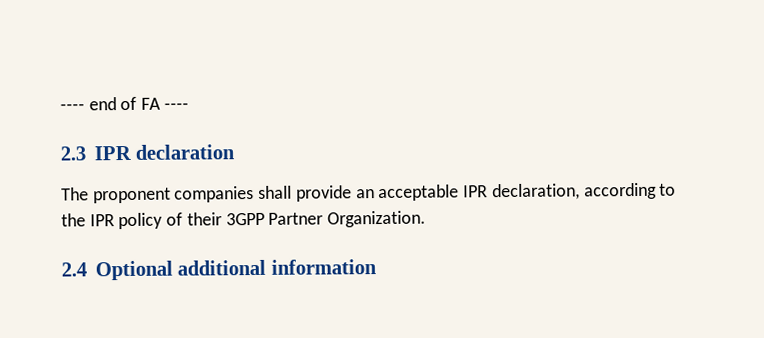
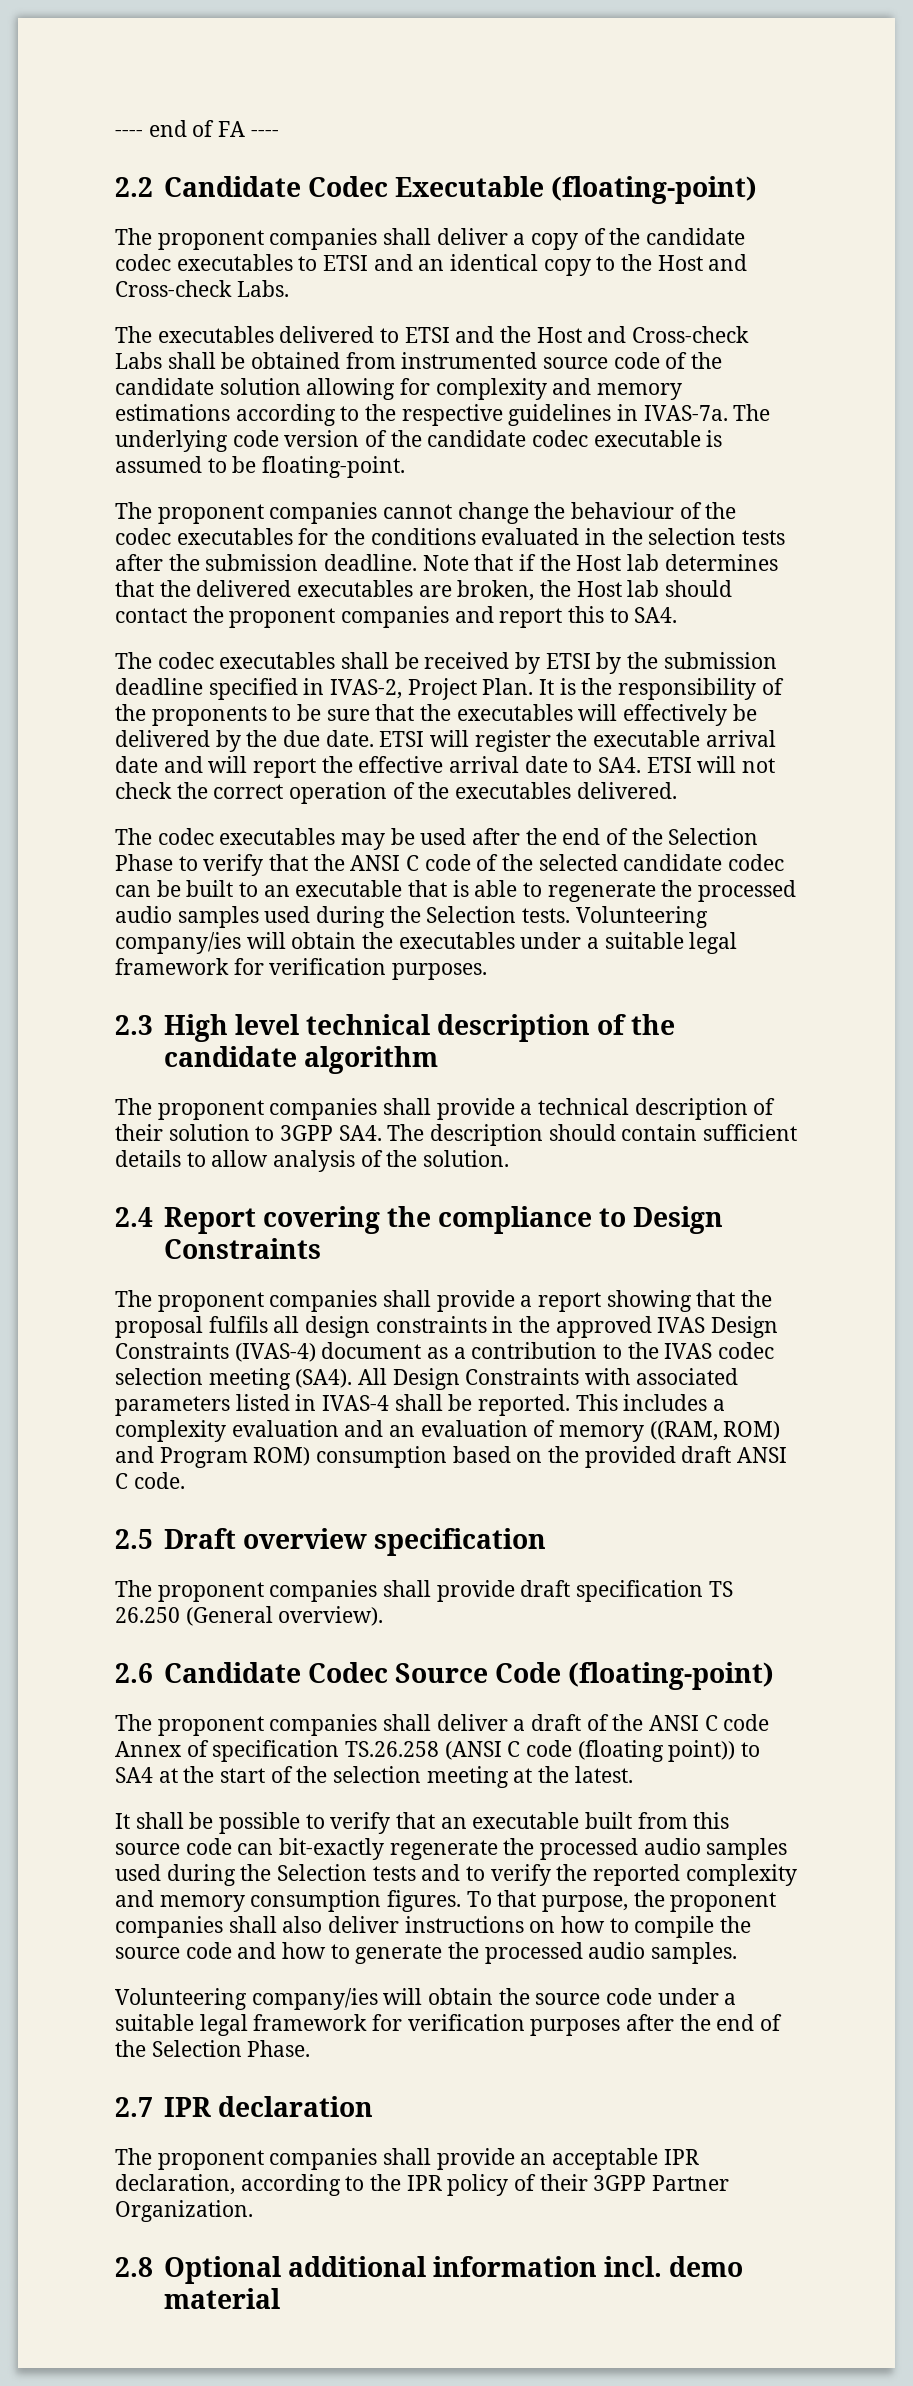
[60,146,86,161] 2.3 -> [115,176,757,204] [115,228,746,250] [115,254,748,276] [115,280,289,297] [115,326,750,343] [115,352,723,369] [115,378,683,400] [115,404,771,426] [115,430,723,452] [115,456,406,478] [115,502,737,524] [115,528,786,545] [115,554,778,571] [115,580,733,601] [115,606,678,628] [115,652,777,674] [115,678,784,700] [115,704,757,726] [115,730,776,752] [115,756,776,778] [115,782,677,804] [115,828,759,850] [115,854,785,876] [115,880,797,902] [115,906,708,928] [115,932,738,954] [115,958,488,980] [115,1014,676,1042] [163,1046,438,1074] [115,1098,776,1120] [115,1124,798,1146] [115,1150,510,1172] [115,1206,724,1234] [163,1238,321,1259] [115,1290,773,1312] [115,1316,779,1338] [115,1342,775,1362] [115,1368,738,1390] [115,1394,726,1416] [115,1420,781,1442] [115,1446,788,1468] [115,1472,185,1489] [115,1528,546,1556] [115,1580,733,1602] [115,1606,384,1626] [115,1662,775,1690] [115,1714,770,1736] [115,1740,761,1762] [115,1766,633,1788] [115,1812,730,1834] [115,1838,788,1860] [115,1864,797,1886] [115,1890,777,1912] [115,1916,752,1938] [115,1942,738,1964] [115,1988,737,2010] [115,2014,783,2036] [115,2040,311,2057] [115,2097,153,2117] 2.2 Candidate Codec Executable (floating-point) // The proponent companies shall deliver a copy of the candidate codec executables to ETSI and an identical copy to the Host and Cross-check Labs. // The executables delivered to ETSI and the Host and Cross-check Labs shall be obtained from instrumented source code of the candidate solution allowing for complexity and memory estimations according to the respective guidelines in IVAS-7a. The underlying code version of the candidate codec executable is assumed to be floating-point. // The proponent companies cannot change the behaviour of the codec executables for the conditions evaluated in the selection tests after the submission deadline. Note that if the Host lab determines that the delivered executables are broken, the Host lab should contact the proponent companies and report this to SA4. // The codec executables shall be received by ETSI by the submission deadline specified in IVAS-2, Project Plan. It is the responsibility of the proponents to be sure that the executables will effectively be delivered by the due date. ETSI will register the executable arrival date and will report the effective arrival date to SA4. ETSI will not check the correct operation of the executables delivered. // The codec executables may be used after the end of the Selection Phase to verify that the ANSI C code of the selected candidate codec can be built to an executable that is able to regenerate the processed audio samples used during the Selection tests. Volunteering company/ies will obtain the executables under a suitable legal framework for verification purposes. // 2.3 High level technical description of the candidate algorithm // The proponent companies shall provide a technical description of their solution to 3GPP SA4. The description should contain sufficient details to allow analysis of the solution. // 2.4 Report covering the compliance to Design Constraints // The proponent companies shall provide a report showing that the proposal fulfils all design constraints in the approved IVAS Design Constraints (IVAS-4) document as a contribution to the IVAS codec selection meeting (SA4). All Design Constraints with associated parameters listed in IVAS-4 shall be reported. This includes a complexity evaluation and an evaluation of memory ((RAM, ROM) and Program ROM) consumption based on the provided draft ANSI C code. // 2.5 Draft overview specification // The proponent companies shall provide draft specification TS 26.250 (General overview). // 2.6 Candidate Codec Source Code (floating-point) // The proponent companies shall deliver a draft of the ANSI C code Annex of specification TS.26.258 (ANSI C code (floating point)) to SA4 at the start of the selection meeting at the latest. // It shall be possible to verify that an executable built from this source code can bit-exactly regenerate the processed audio samples used during the Selection tests and to verify the reported complexity and memory consumption figures. To that purpose, the proponent companies shall also deliver instructions on how to compile the source code and how to generate the processed audio samples. // Volunteering company/ies will obtain the source code under a suitable legal framework for verification purposes after the end of the Selection Phase. // 2.7
[61,262,87,277] 2.4 -> [115,2257,153,2277] 2.8
(377, 267) none -> [603,2256,744,2277] [163,2288,280,2309] incl. demo material

